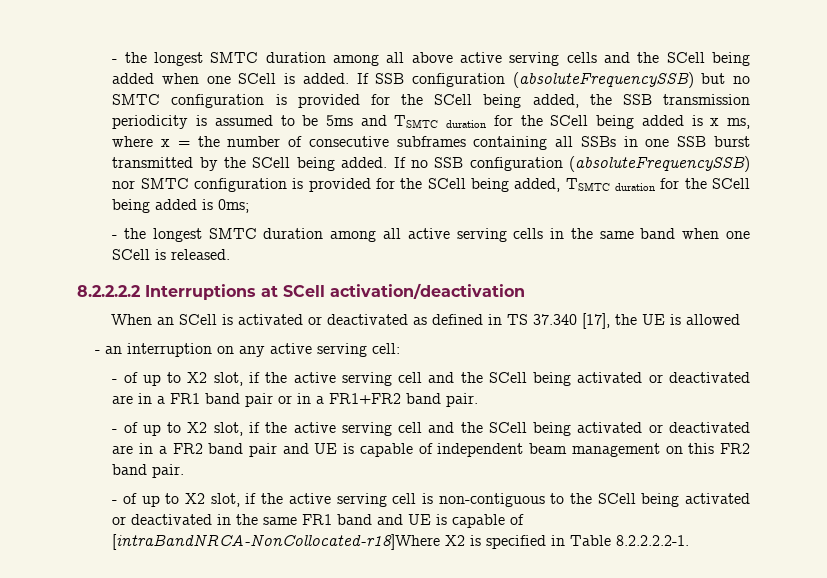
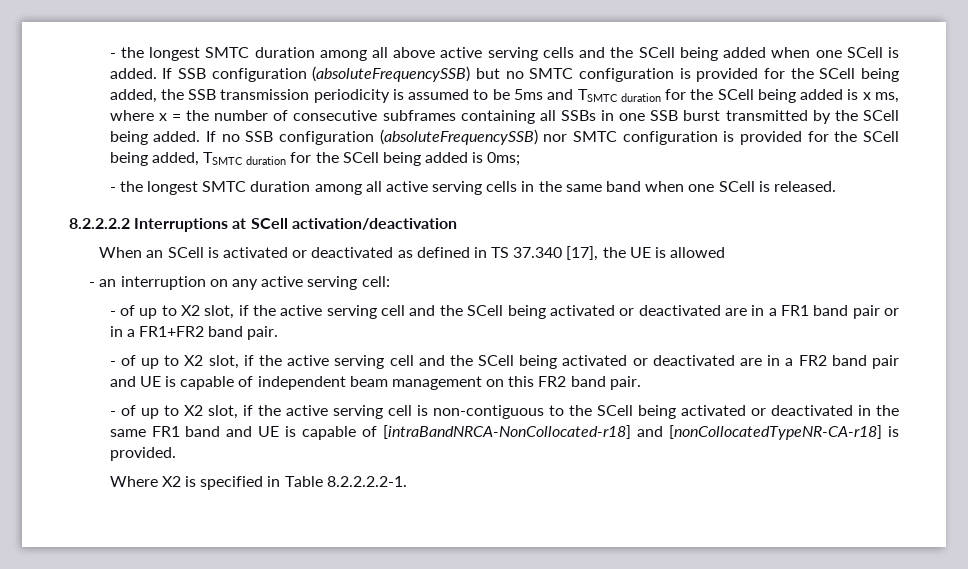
[112,534,441,550] [intraBandNRCA-NonCollocated-r18]Where -> [383,425,899,440] [109,447,176,461] [109,476,158,487] [intraBandNRCA-NonCollocated-r18] and [nonCollocatedTypeNR-CA-r18] is provided. // Where

